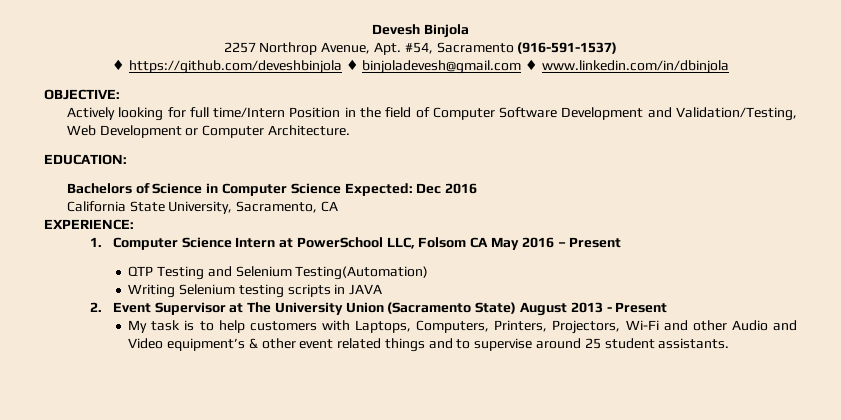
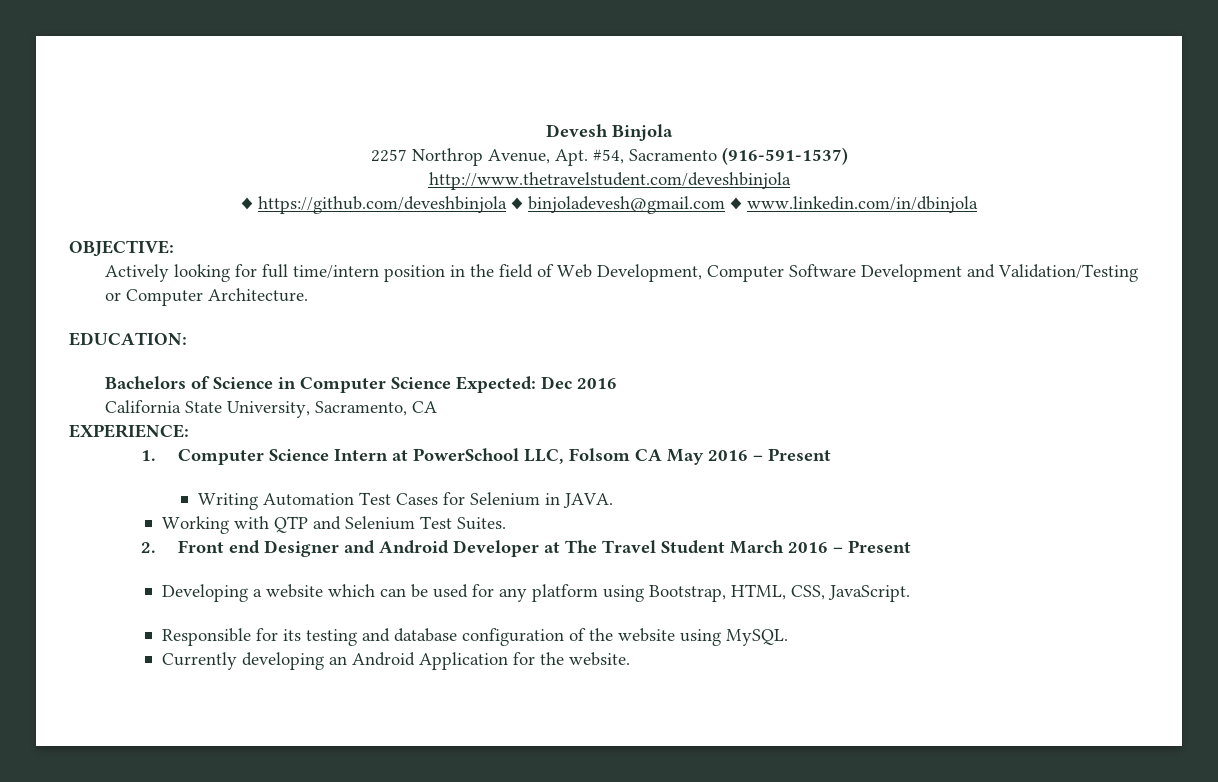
(618, 48) none -> [428,172,791,190] // http://www.thetravelstudent.com/deveshbinjola
[213,107,341,118] time/Intern Position -> [293,265,446,282] time/intern position
(430, 112) none -> [557,264,703,282] Web Development,
[675,107,797,121] [66,125,182,138] Validation/Testing, Web Development -> [998,264,1139,282] Validation/Testing
[128,266,429,280] [128,284,383,298] [89,302,668,316] [128,320,798,334] [128,338,730,352] QTP Testing and Selenium Testing(Automation) // Writing Selenium testing scripts in JAVA // 2. Event Supervisor at The University Union (Sacramento State) August 2013 - Present // My task is to help customers with Laptops, Computers, Printers, Projectors, Wi-Fi and other Audio and Video equipment’s & other event related things and to supervise around 25 student assistants. -> [197,492,613,510] [161,516,506,534] [141,540,911,557] [161,584,910,602] [161,628,788,646] [161,652,630,670] Writing Automation Test Cases for Selenium in JAVA. // Working with QTP and Selenium Test Suites. // 2. Front end Designer and Android Developer at The Travel Student March 2016 – Present // Developing a website which can be used for any platform using Bootstrap, HTML, CSS, JavaScript. // Responsible for its testing and database configuration of the website using MySQL. // Currently developing an Android Application for the website.

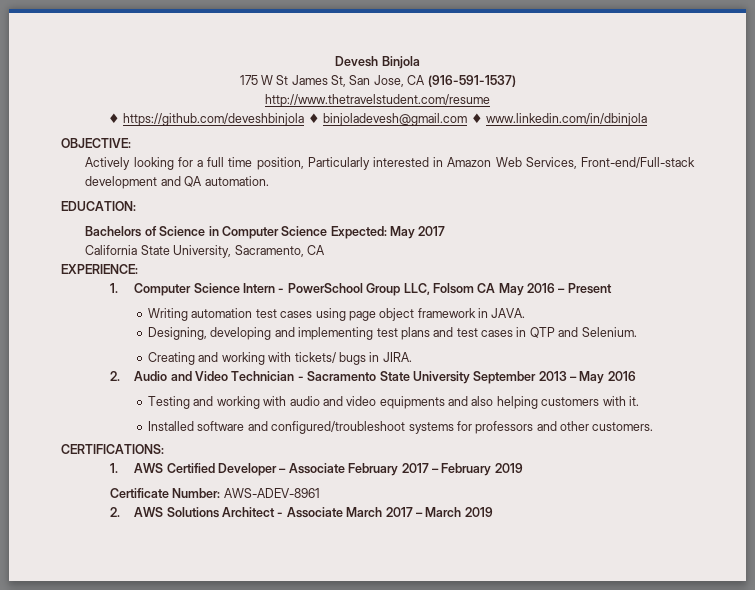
[370,148,717,166] 2257 Northrop Avenue, Apt. #54, Sacramento -> [239,75,426,87] 175 W St James St, San Jose, CA
[428,172,791,190] http://www.thetravelstudent.com/deveshbinjola -> [265,94,490,107] http://www.thetravelstudent.com/resume
[262,264,1139,282] [105,288,309,306] full time/intern position in the field of Web Development, Computer Software Development and Validation/Testing or Computer Architecture. -> [197,157,695,170] [85,176,269,189] a full time position, Particularly interested in Amazon Web Services, Front-end/Full-stack development and QA automation.
[541,376,618,389] Dec 2016 -> [390,226,446,239] May 2017
[391,448,519,461] at PowerSchool -> [278,283,401,296] - PowerSchool Group
[262,492,613,508] [161,516,506,534] [141,540,911,557] [161,584,910,602] [161,628,788,646] [161,652,630,670] Automation Test Cases for Selenium in JAVA. // Working with QTP and Selenium Test Suites. // 2. Front end Designer and Android Developer at The Travel Student March 2016 – Present // Developing a website which can be used for any platform using Bootstrap, HTML, CSS, JavaScript. // Responsible for its testing and database configuration of the website using MySQL. // Currently developing an Android Application for the website. -> [191,308,526,321] [148,327,637,340] [148,352,412,365] [109,371,636,384] [148,396,639,409] [148,421,654,434] [61,444,164,454] [109,463,523,476] [109,488,320,498] [109,507,493,518] automation test cases using page object framework in JAVA. // Designing, developing and implementing test plans and test cases in QTP and Selenium. // Creating and working with tickets/ bugs in JIRA. // 2. Audio and Video Technician - Sacramento State University September 2013 – May 2016 // Testing and working with audio and video equipments and also helping customers with it. // Installed software and configured/troubleshoot systems for professors and other customers. // CERTIFICATIONS: // 1. AWS Certified Developer – Associate February 2017 – February 2019 // Certificate Number: AWS-ADEV-8961 // 2. AWS Solutions Architect - Associate March 2017 – March 2019

